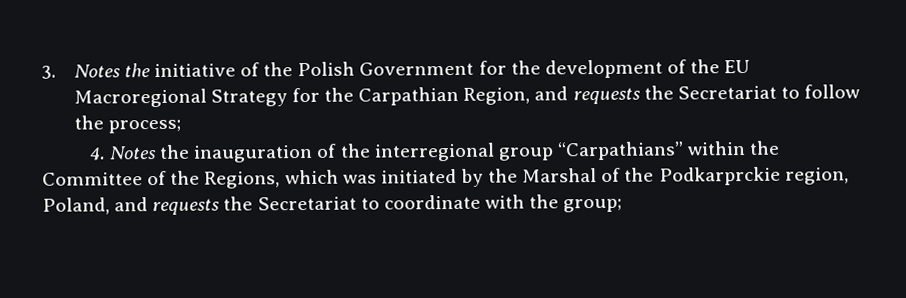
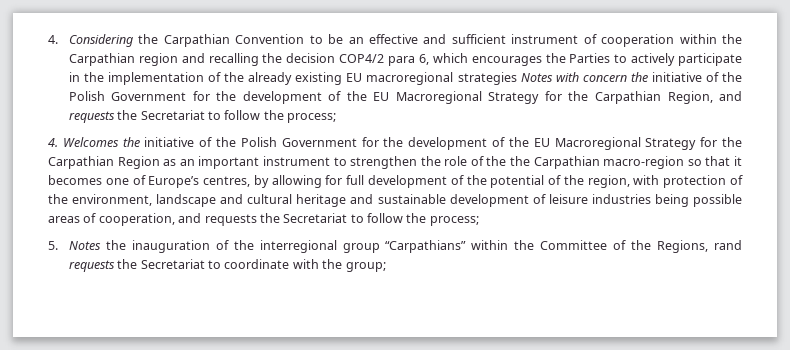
[41,64,121,79] 3. Notes -> [48,34,742,47] [68,53,743,66] [68,72,627,85] 4. Considering the Carpathian Convention to be an effective and sufficient instrument of cooperation within the Carpathian region and recalling the decision COP4/2 para 6, which encourages the Parties to actively participate in the implementation of the already existing EU macroregional strategies Notes with concern
(106, 154) none -> [62,137,743,150] [48,156,742,169] [48,175,744,188] [48,194,743,207] [48,213,479,226] [48,241,58,250] Welcomes the initiative of the Polish Government for the development of the EU Macroregional Strategy for the Carpathian Region as an important instrument to strengthen the role of the the Carpathian macro-region so that it becomes one of Europe’s centres, by allowing for full development of the potential of the region, with protection of the environment, landscape and cultural heritage and sustainable development of leisure industries being possible areas of cooperation, and requests the Secretariat to follow the process; // 5.
[284,166,849,187] [42,197,149,215] which was initiated by the Marshal of the Podkarprckie region, Poland, and -> [713,240,742,250] rand

